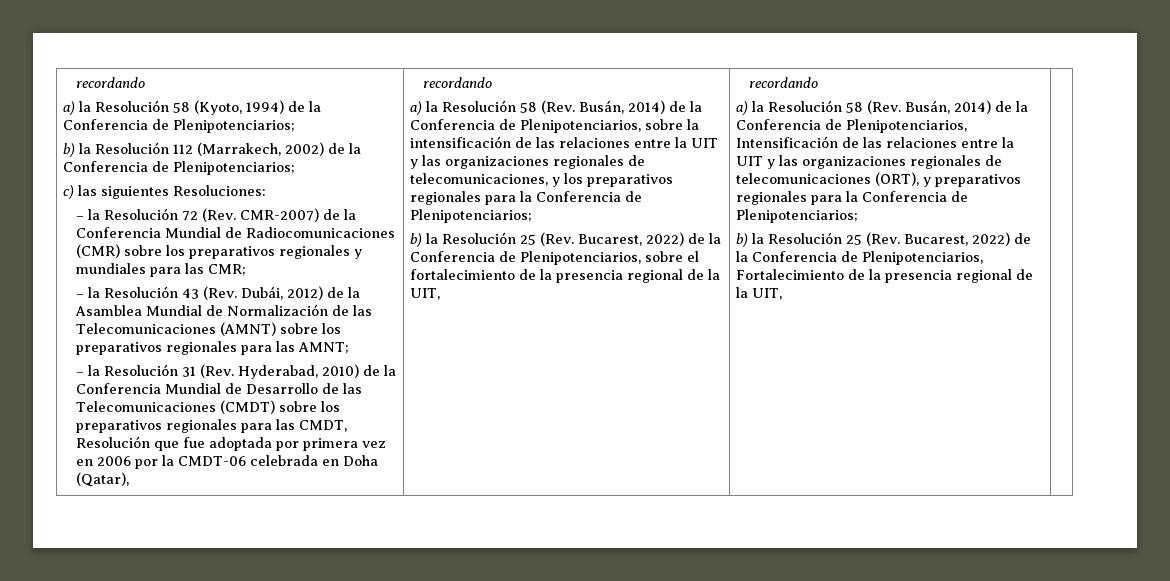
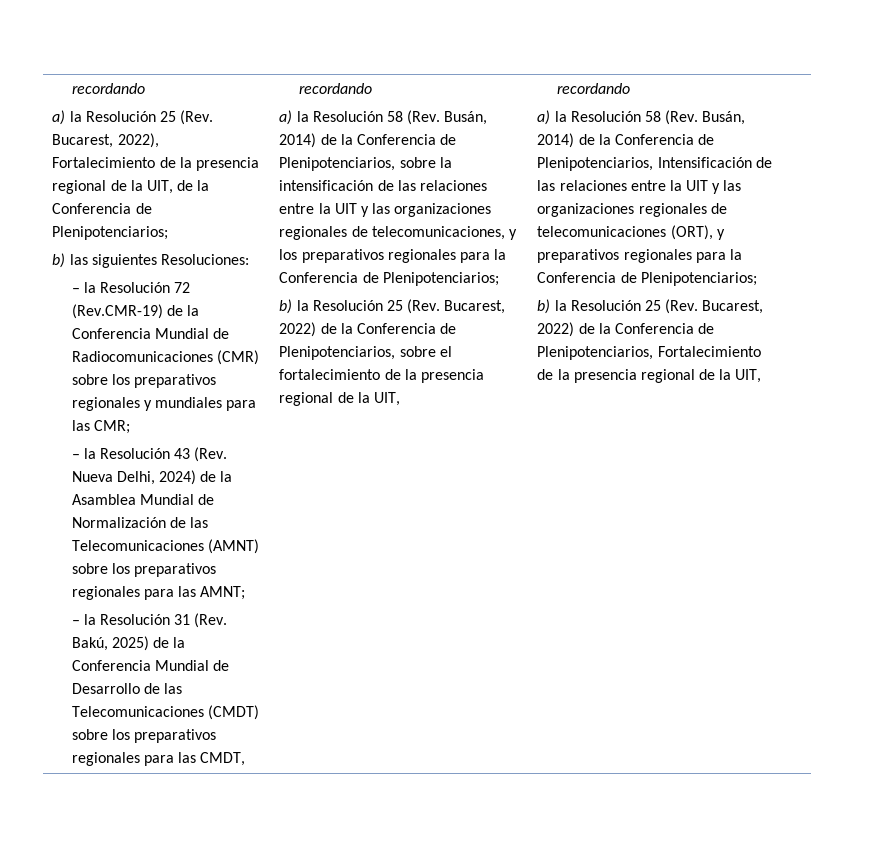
[76,77,146,88] [63,100,285,115] recordando // a) la Resolución 58 (Kyoto, 1994) -> [71,83,145,94] [52,110,214,125] [52,133,159,148] [52,157,259,171] [52,180,173,194] recordando // a) la Resolución 25 (Rev. Bucarest, 2022), Fortalecimiento de la presencia regional de la UIT,
[79,142,362,156] [63,161,296,175] [63,185,75,199] la Resolución 112 (Marrakech, 2002) de la Conferencia de Plenipotenciarios; // c) -> (66, 260) none
[202,208,320,222] (Rev. CMR-2007) -> [71,304,163,319] (Rev.CMR-19)
[241,286,324,300] Dubái, 2012) -> [71,470,196,485] Nueva Delhi, 2024)
[238,364,360,379] Hyderabad, 2010) -> [71,636,149,651] Bakú, 2025)
[76,436,387,451] [76,455,379,469] [76,472,130,487] Resolución que fue adoptada por primera vez en 2006 por la CMDT-06 celebrada en Doha (Qatar), -> (246, 759) none

